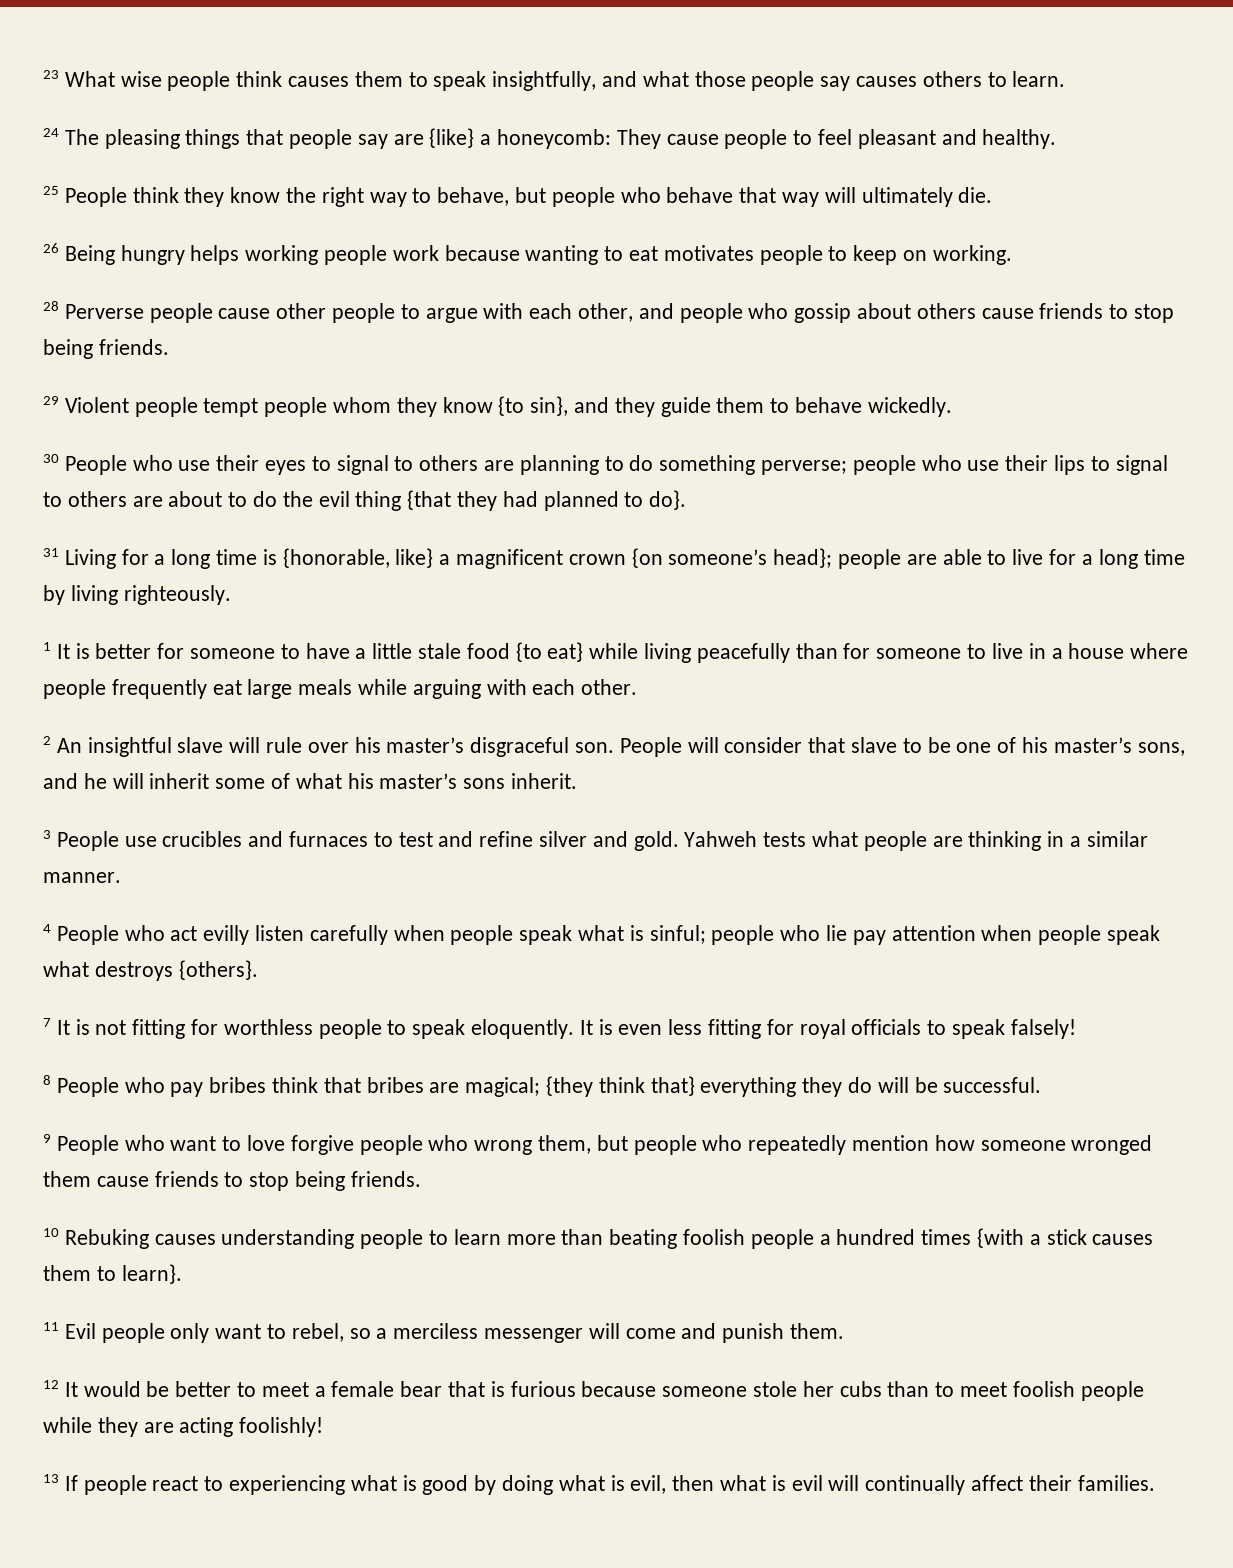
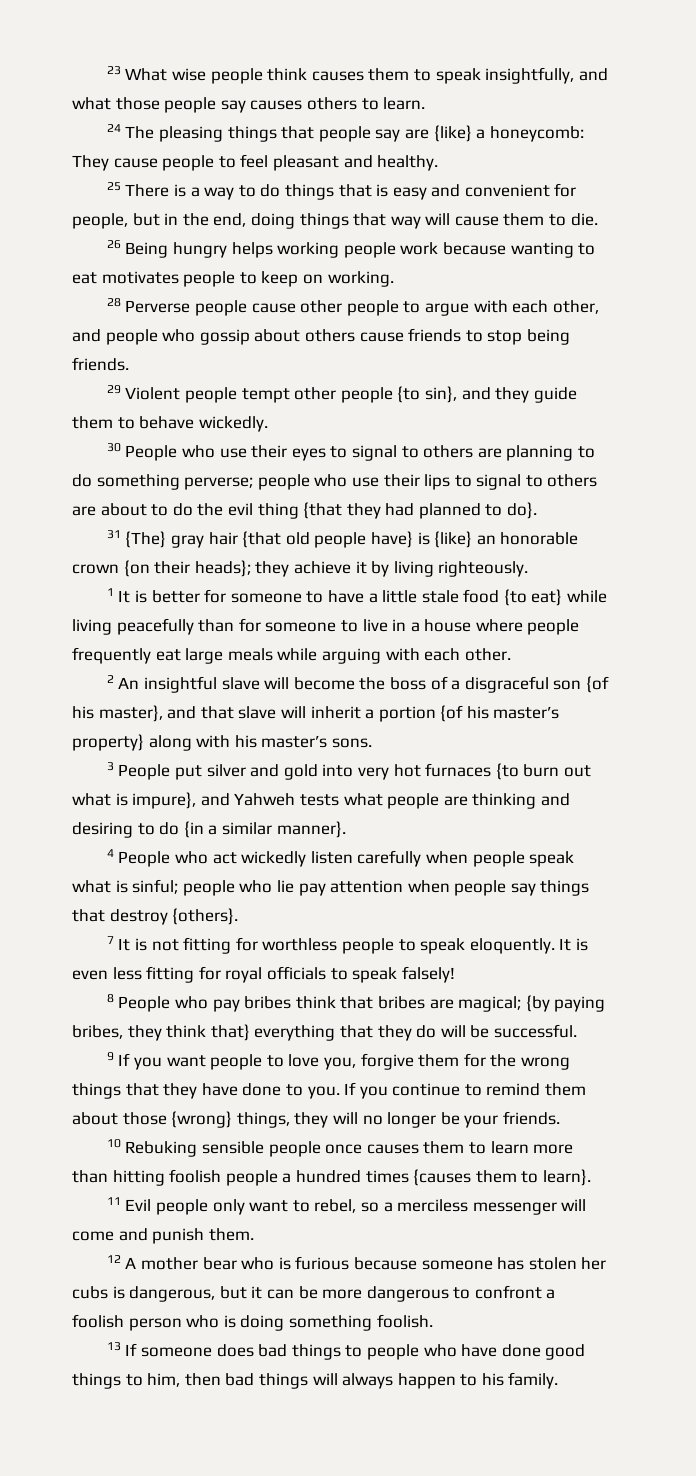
[64,187,953,207] People think they know the right way to behave, but people who behave that way will ultimately -> [125,183,577,200] [72,213,567,229] There is a way to do things that is easy and convenient for people, but in the end, doing things that way will cause them to
[264,397,493,417] people whom they know -> [294,387,393,403] other people
[64,548,1185,569] Living for a long time is {honorable, like} a magnificent crown {on someone’s head}; people are able to live for a long time -> [125,531,579,548] [72,560,367,577] {The} gray hair {that old people have} is {like} an honorable crown {on their heads}; they achieve it
[266,737,1185,757] [43,773,578,789] [43,830,679,851] rule over his master’s disgraceful son. People will consider that slave to be one of his master’s sons, and he will inherit some of what his master’s sons inherit. // 3 People use crucibles and furnaces to test and refine silver and gold. -> [293,676,609,693] [72,705,560,722] [72,734,372,751] [106,762,591,780] [72,792,230,809] become the boss of a disgraceful son {of his master}, and that slave will inherit a portion {of his master’s property} along with his master’s sons. // 3 People put silver and gold into very hot furnaces {to burn out what is impure}, and
[1047,831,1065,847] in -> [540,793,570,806] [72,821,204,838] and desiring to do {in
[43,872,121,883] manner. -> [276,821,346,838] manner}.
[203,925,250,945] evilly -> [241,851,307,867] wickedly
[1107,925,1161,945] [43,961,173,981] speak what destroys -> [510,880,590,896] [72,909,168,925] say things that destroy
[546,1076,594,1097] {they -> [525,995,606,1012] [72,1025,162,1041] {by paying bribes, they
(797, 1087) none -> [339,1025,373,1038] that
[56,1135,1153,1155] [43,1171,421,1191] [43,1228,424,1249] People who want to love forgive people who wrong them, but people who repeatedly mention how someone wronged them cause friends to stop being friends. // 10 Rebuking causes understanding people -> [118,1053,570,1070] [72,1082,587,1099] [72,1111,560,1128] [106,1139,465,1157] If you want people to love you, forgive them for the wrong things that they have done to you. If you continue to remind them about those {wrong} things, they will no longer be your friends. // 10 Rebuking sensible people once causes them
[609,1229,678,1249] beating -> [112,1170,165,1186] hitting
[977,1228,1154,1248] {with a stick causes -> [413,1169,472,1186] {causes
[64,1381,1144,1401] [43,1417,324,1437] [43,1474,1155,1495] It would be better to meet a female bear that is furious because someone stole her cubs than to meet foolish people while they are acting foolishly! // 13 If people react to experiencing what is good by doing what is evil, then what is evil will continually affect their families. -> [125,1256,607,1270] [72,1285,556,1302] [72,1314,433,1331] [106,1342,586,1360] [72,1372,559,1389] A mother bear who is furious because someone has stolen her cubs is dangerous, but it can be more dangerous to confront a foolish person who is doing something foolish. // 13 If someone does bad things to people who have done good things to him, then bad things will always happen to his family.

